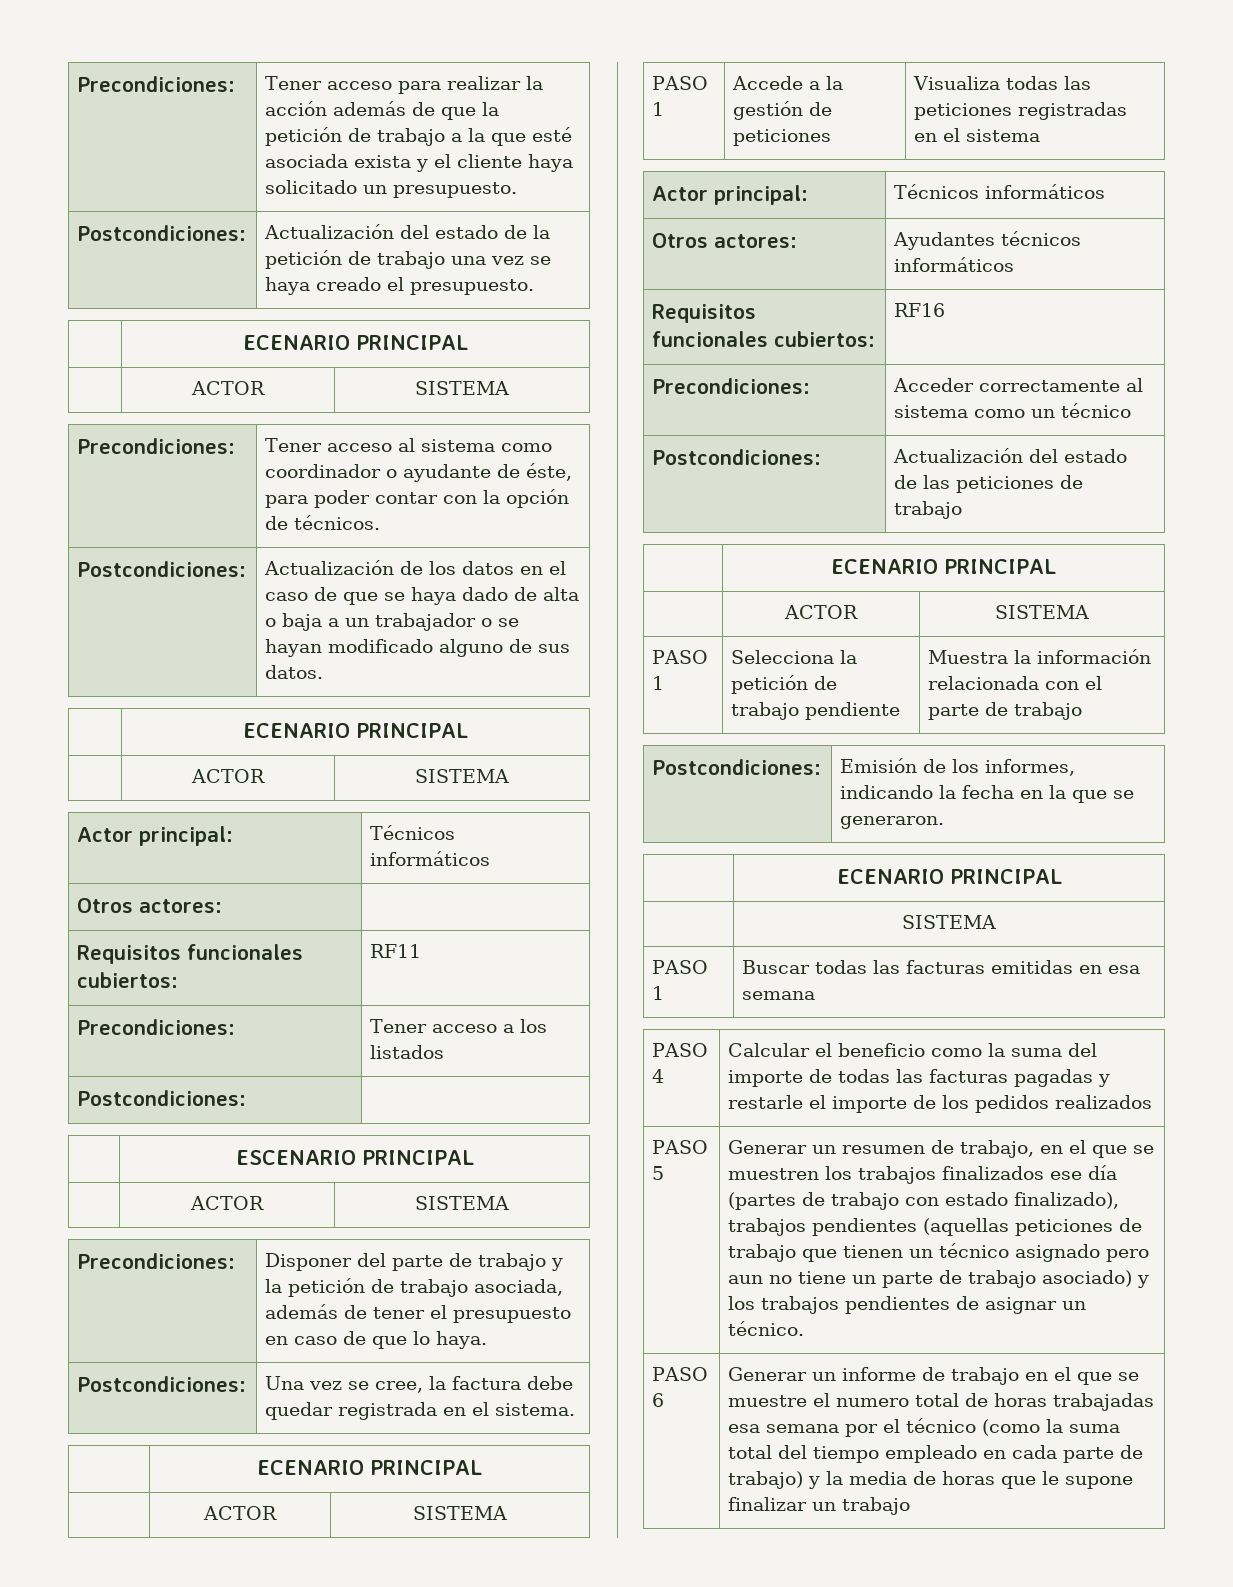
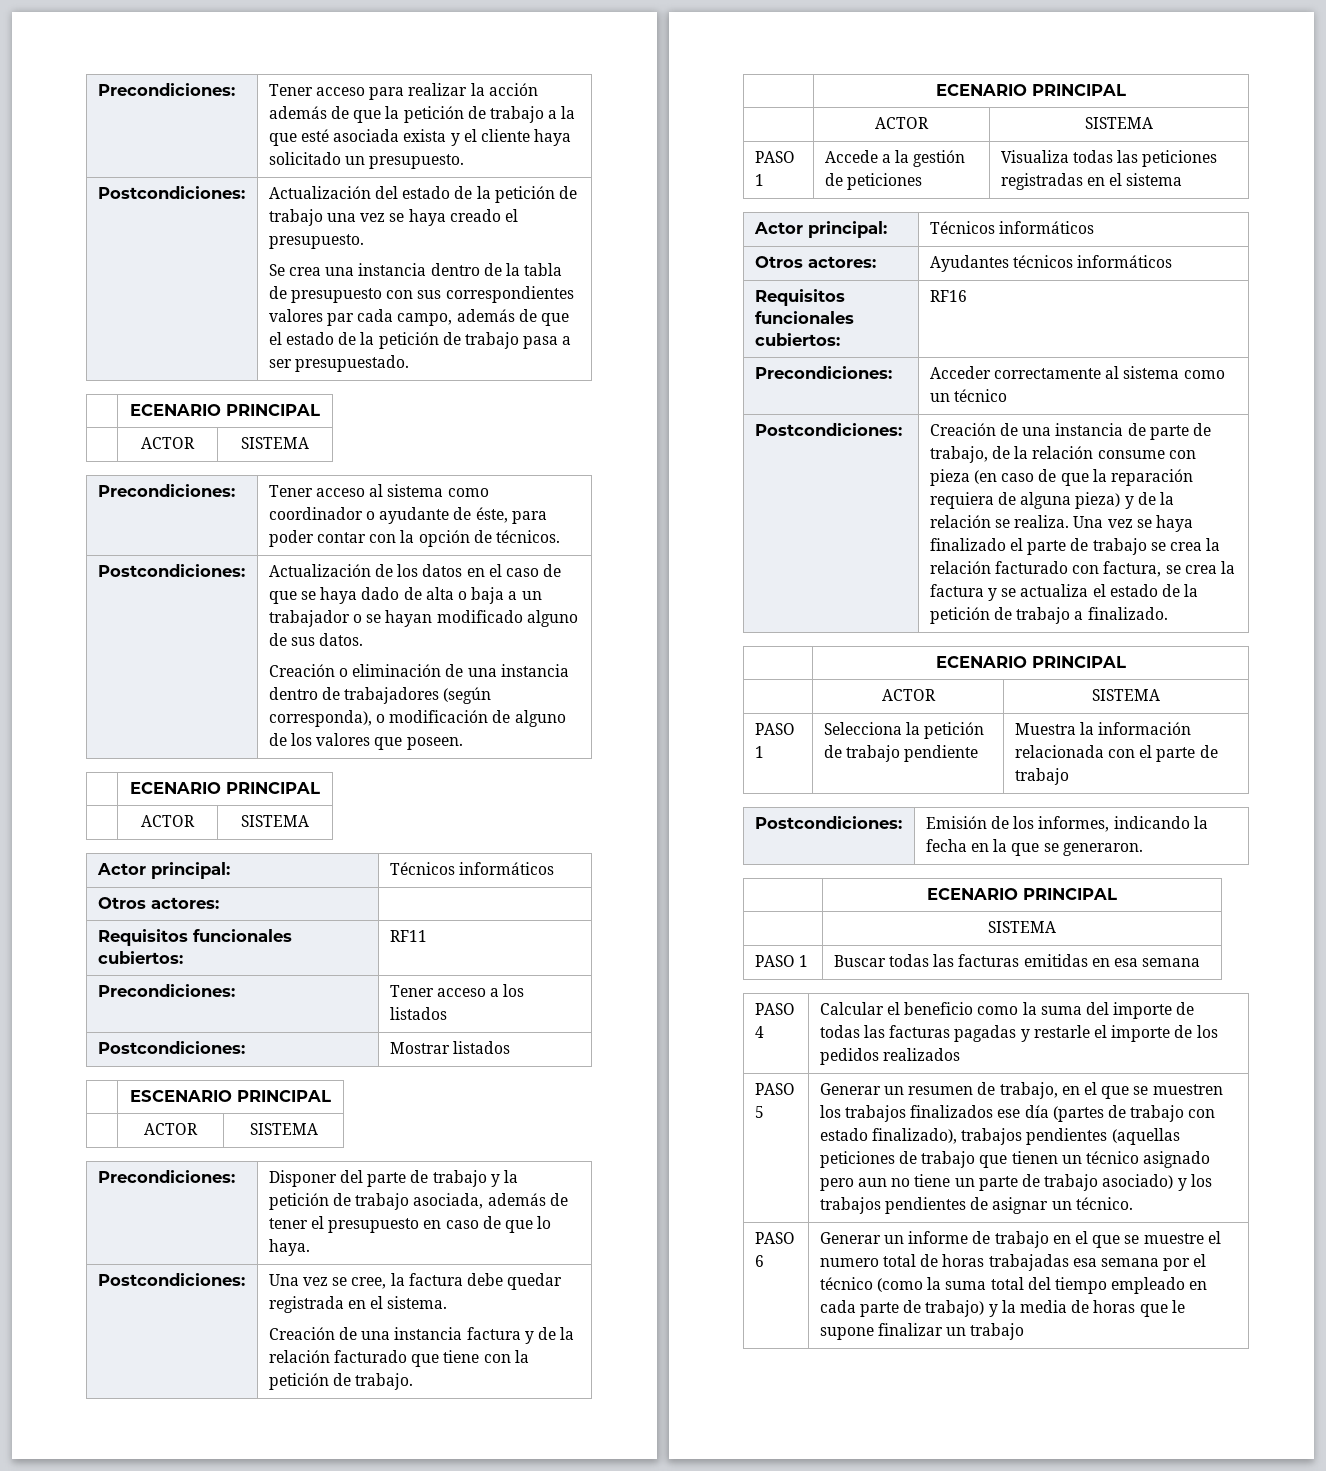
(535, 287) none -> [268,263,563,276] [268,286,574,303] [268,309,569,326] [268,332,572,349] [268,355,410,372] // Se crea una instancia dentro de la tabla de presupuesto con sus correspondientes valores par cada campo, además de que el estado de la petición de trabajo pasa a ser presupuestado.
(324, 672) none -> [268,664,569,677] [268,687,492,704] [268,710,566,727] [268,733,463,750] // Creación o eliminación de una instancia dentro de trabajadores (según corresponda), o modificación de alguno de los valores que poseen.
(247, 1098) none -> [389,1041,511,1054] Mostrar listados
(576, 1409) none -> [268,1327,575,1344] [268,1350,529,1367] [268,1373,414,1390] // Creación de una instancia factura y de la relación facturado que tiene con la petición de trabajo.
[893,448,1128,463] [894,475,1084,493] [894,501,963,519] Actualización del estado de las peticiones de trabajo -> [929,423,1211,440] [929,446,1196,463] [929,469,1193,486] [929,492,1174,509] [929,515,1193,532] [929,538,1221,555] [929,561,1235,577] [929,584,1199,601] [929,607,1168,624] Creación de una instancia de parte de trabajo, de la relación consume con pieza (en caso de que la reparación requiera de alguna pieza) y de la relación se realiza. Una vez se haya finalizado el parte de trabajo se crea la relación facturado con factura, se crea la factura y se actualiza el estado de la petición de trabajo a finalizado.

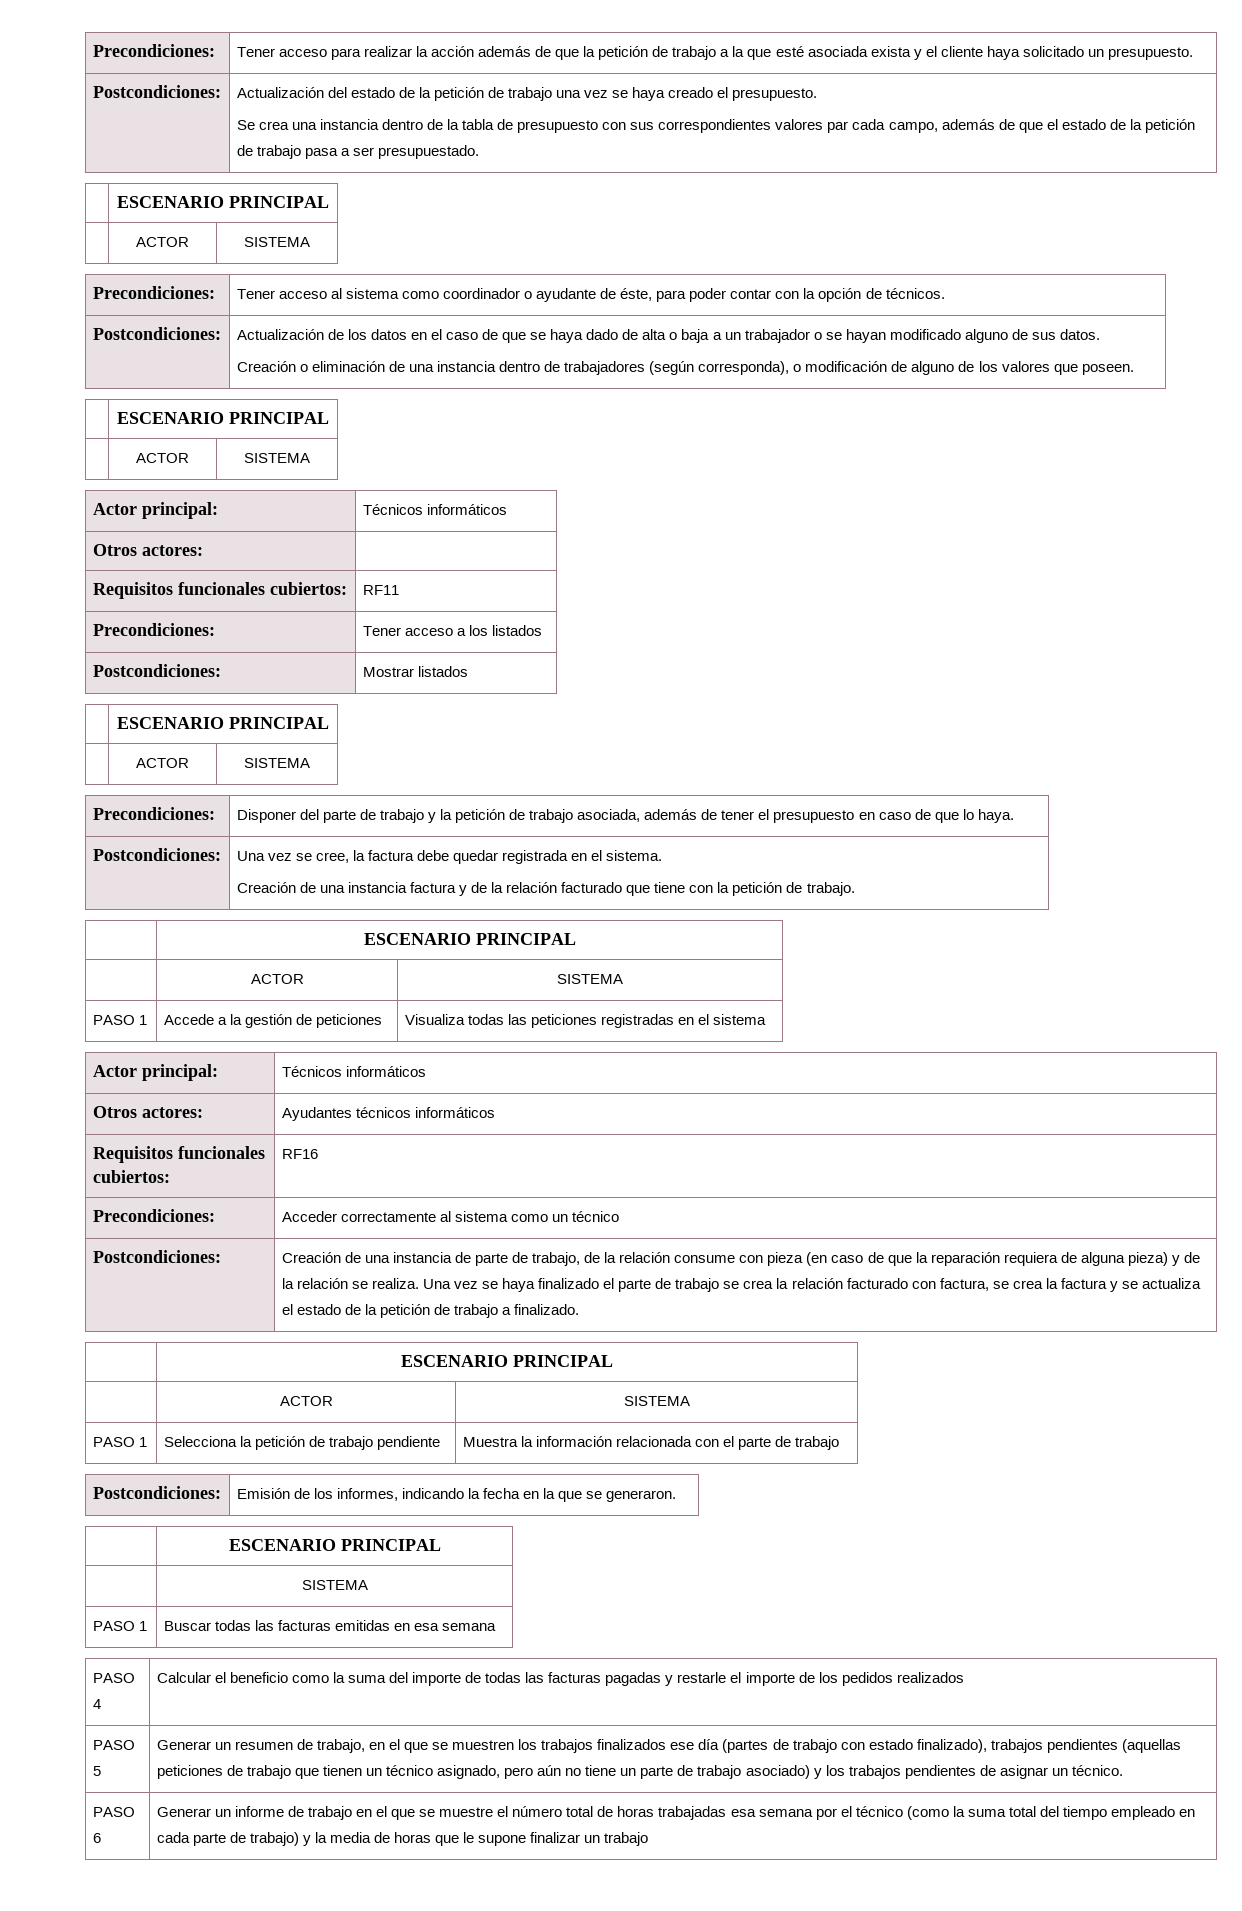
[130,404,221,416] ECENARIO -> [117,196,224,208] ESCENARIO
[130,782,221,794] ECENARIO -> [117,412,224,424] ESCENARIO
[936,84,1027,96] ECENARIO -> [363,933,471,945] ESCENARIO
[935,656,1027,668] ECENARIO -> [401,1355,508,1367] ESCENARIO
[927,888,1018,900] ECENARIO -> [228,1539,336,1551] ESCENARIO
[1143,1151,1211,1168] [819,1178,888,1191] asignado pero aun -> [437,1765,562,1779] asignado, pero aún
[819,1258,879,1267] numero -> [512,1806,563,1817] número

